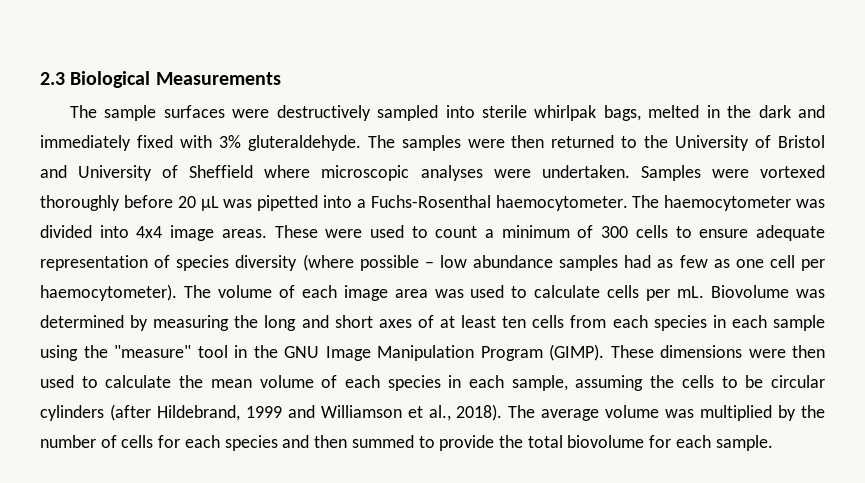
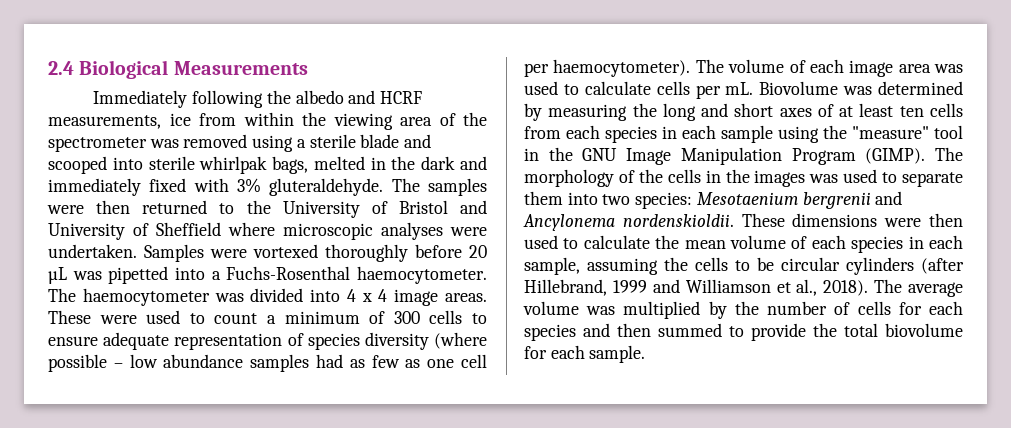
[40,72,65,85] 2.3 -> [48,61,74,75] 2.4
[69,105,439,121] The sample surfaces were destructively sampled -> [93,90,423,108] [48,112,487,130] [48,134,432,152] [48,156,107,174] Immediately following the albedo and HCRF measurements, ice from within the viewing area of the spectrometer was removed using a sterile blade and scooped
[136,226,163,238] 4x4 -> [346,289,388,302] 4 x 4
(604, 352) none -> [935,147,963,161] [524,169,963,187] [524,191,903,209] [523,214,734,231] The morphology of the cells in the images was used to separate them into two species: Mesotaenium bergrenii and Ancylonema nordenskioldii.
[156,405,240,421] Hildebrand, -> [524,279,607,296] Hillebrand,

